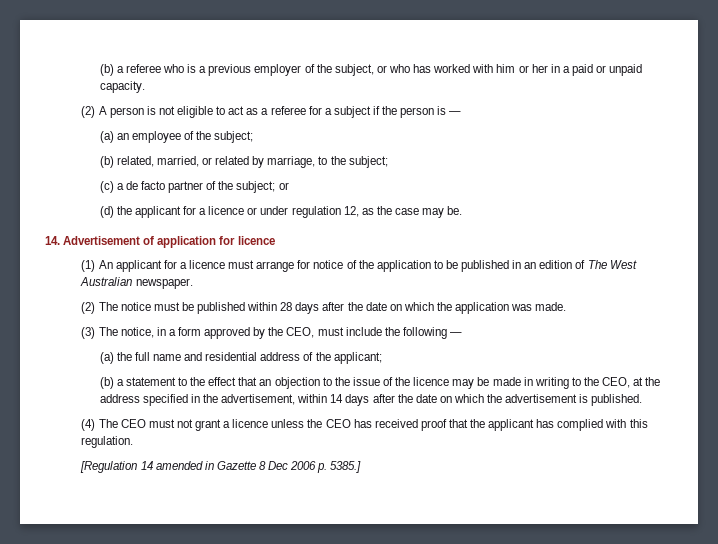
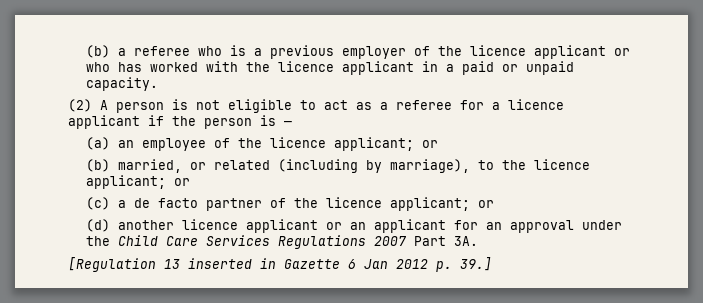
[334,64,374,76] subject, -> [469,45,606,59] licence applicant
[496,64,548,73] him or her -> [245,61,414,75] the licence applicant
[333,106,371,118] subject -> [507,99,564,110] [67,115,140,129] licence applicant
[214,131,254,143] [99,156,154,168] subject; // (b) related, -> [269,137,438,151] [85,159,110,172] licence applicant; or // (b)
[252,156,388,168] by marriage, to the subject; -> [277,159,590,173] [85,175,190,189] (including by marriage), to the licence applicant; or
[236,181,276,193] subject; -> [325,197,470,211] licence applicant;
[116,206,463,218] [45,236,275,248] [81,260,637,272] [80,277,193,289] [81,302,567,314] [81,327,462,339] [99,352,382,364] [99,377,661,389] [99,394,643,406] [81,419,648,431] [81,436,134,448] [80,461,362,473] the applicant for a licence or under regulation 12, as the case may be. // 14. Advertisement of application for licence // (1) An applicant for a licence must arrange for notice of the application to be published in an edition of The West Australian newspaper. // (2) The notice must be published within 28 days after the date on which the application was made. // (3) The notice, in a form approved by the CEO, must include the following — // (a) the full name and residential address of the applicant; // (b) a statement to the effect that an objection to the issue of the licence may be made in writing to the CEO, at the address specified in the advertisement, within 14 days after the date on which the advertisement is published. // (4) The CEO must not grant a licence unless the CEO has received proof that the applicant has complied with this regulation. // [Regulation 14 amended in Gazette 8 Dec 2006 p. 5385.] -> [117,219,622,233] [85,235,478,249] [67,257,492,272] another licence applicant or an applicant for an approval under the Child Care Services Regulations 2007 Part 3A. // [Regulation 13 inserted in Gazette 6 Jan 2012 p. 39.]

